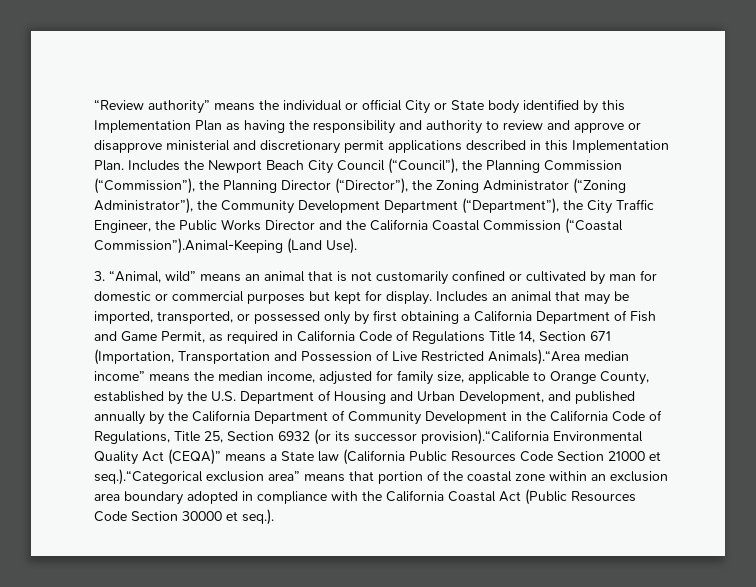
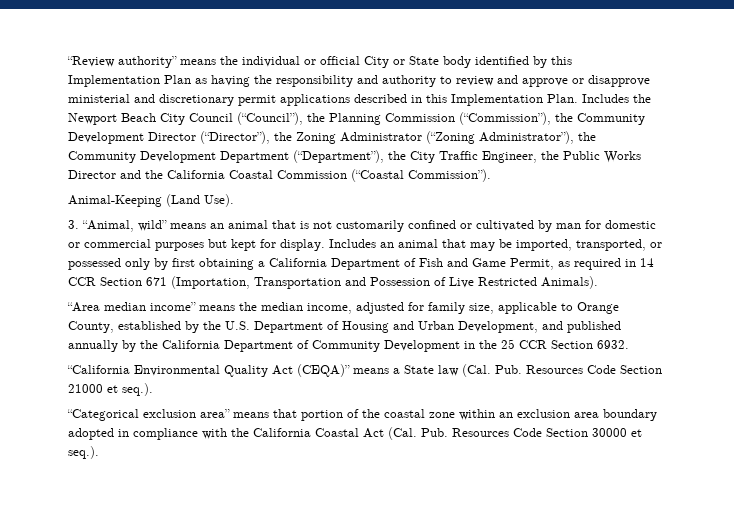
[223,180,277,193] Planning -> [577,113,645,125] [68,132,144,144] Community Development
[94,238,283,254] Commission”).Animal-Keeping -> [408,169,491,182] [68,195,162,207] Commission”). // Animal-Keeping
[297,330,535,344] California Code of Regulations Title 14, -> [640,258,654,267] [68,277,96,286] 14 CCR
[488,349,580,365] Animals).“Area -> [541,276,598,289] [67,302,100,312] Animals). // “Area
[550,410,662,422] [94,429,549,445] California Code of Regulations, Title 25, Section 6932 (or its successor provision).“California -> [501,339,629,349] [67,365,130,374] 25 CCR Section 6932. // “California
[343,449,447,465] (California Public -> [462,364,522,377] (Cal. Pub.
[94,469,203,485] seq.).“Categorical -> [122,383,153,396] [67,409,139,421] seq.). // “Categorical
[525,489,567,505] (Public -> [388,427,448,440] (Cal. Pub.

